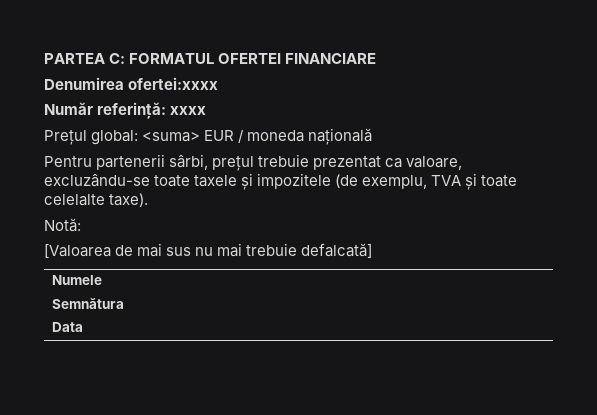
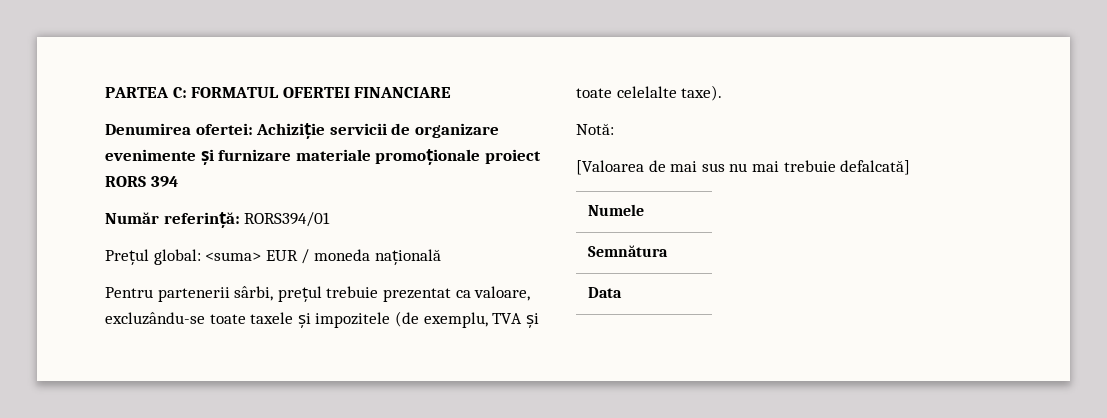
[128,77,219,90] ofertei:xxxx -> [195,123,499,139] [105,149,541,165] [105,176,178,187] ofertei: Achiziție servicii de organizare evenimente și furnizare materiale promoționale proiect RORS 394
[170,106,207,115] xxxx -> [244,212,331,227] RORS394/01

